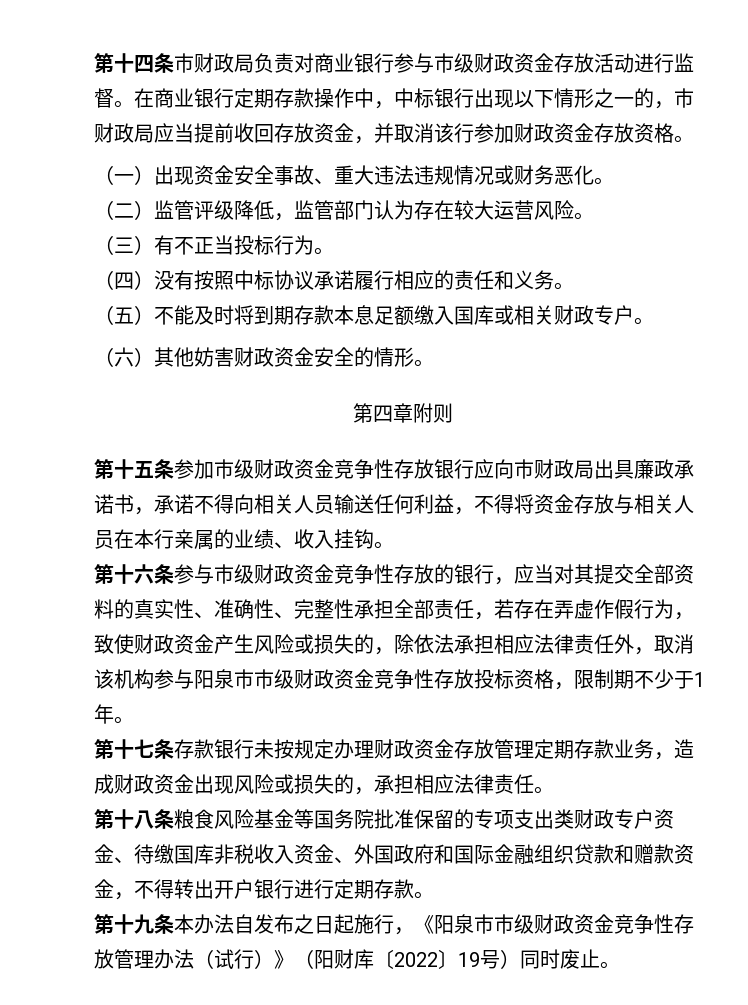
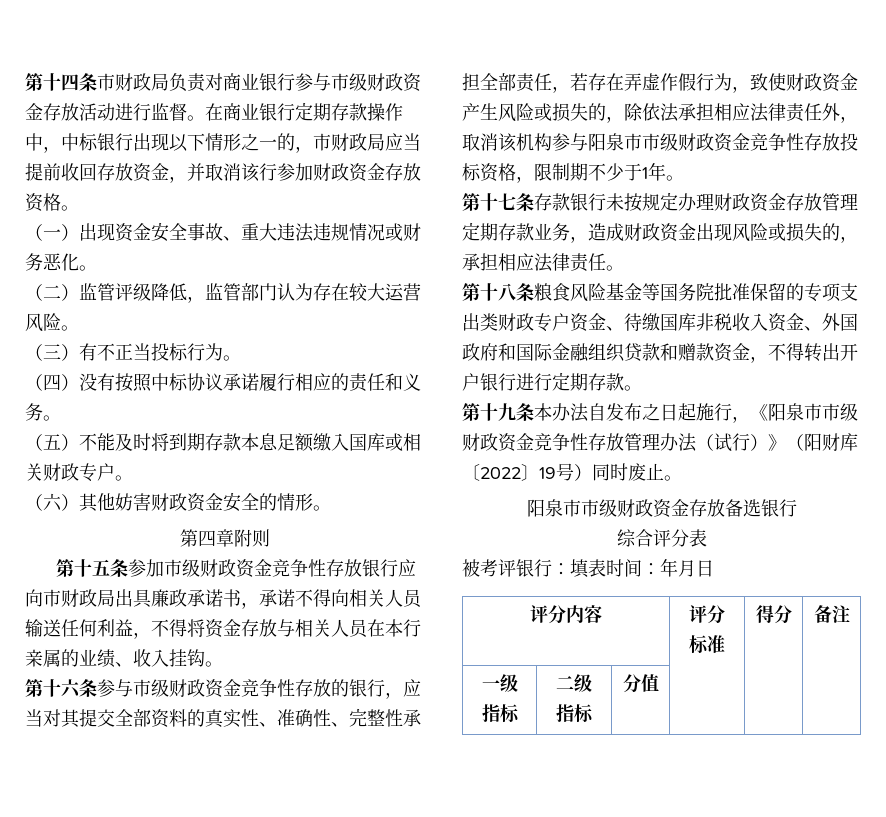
(620, 965) none -> [526,499,797,518] [616,529,707,547] [462,558,714,578] [530,605,602,624] [689,605,725,624] [689,635,725,654] [755,605,792,624] [813,605,850,623] [481,674,518,692] [481,704,520,723] [556,674,592,692] [556,704,594,723] [622,674,659,693] // 阳泉市市级财政资金存放备选银行 // 综合评分表 // 被考评银行：填表时间：年月日 // 评分内容 | 评分标准 | 得分 | 备注 // 一级指标 | 二级指标 | 分值 | | |

